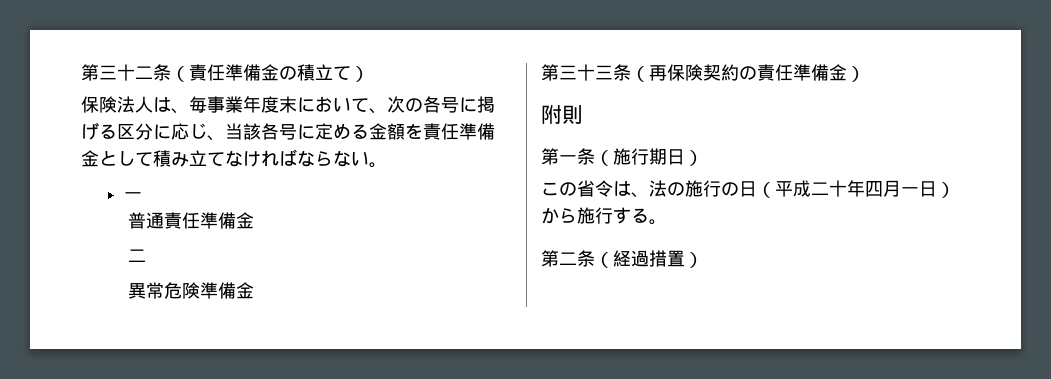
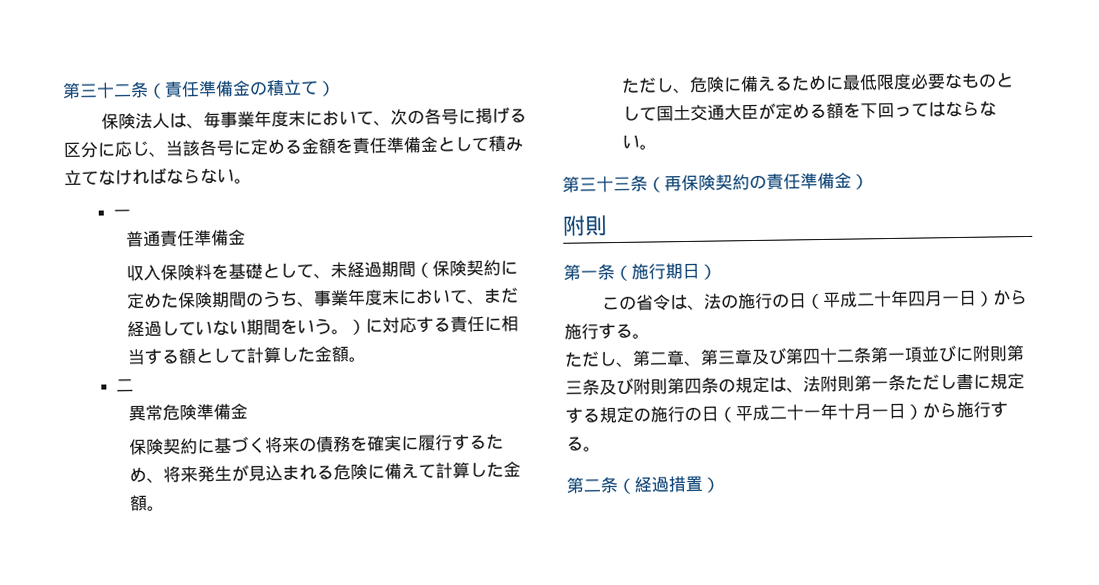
[128,249,147,262] [128,282,255,299] 二 // 異常危険準備金 -> [126,259,519,282] [126,287,520,310] [127,315,520,338] [127,345,367,366] [116,379,135,392] [128,403,249,422] [129,433,505,456] [129,461,522,483] [129,494,166,512] [621,72,1015,94] [622,100,998,122] [622,134,658,150] 収入保険料を基礎として、未経過期間（保険契約に定めた保険期間のうち、事業年度末において、まだ経過していない期間をいう。）に対応する責任に相当する額として計算した金額。 // 二 // 異常危険準備金 // 保険契約に基づく将来の債務を確実に履行するため、将来発生が見込まれる危険に備えて計算した金額。 // ただし、危険に備えるために最低限度必要なものとして国土交通大臣が定める額を下回ってはならない。
(667, 222) none -> [564,345,1025,368] [565,373,1025,396] [565,401,1008,424] [566,436,601,452] // ただし、第二章、第三章及び第四十二条第一項並びに附則第三条及び附則第四条の規定は、法附則第一条ただし書に規定する規定の施行の日（平成二十一年十月一日）から施行する。

